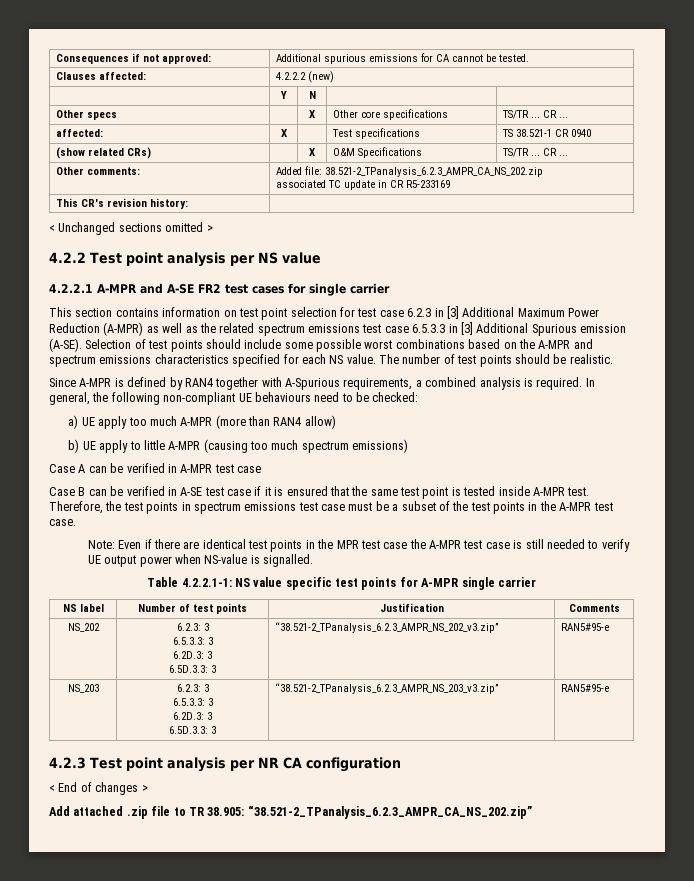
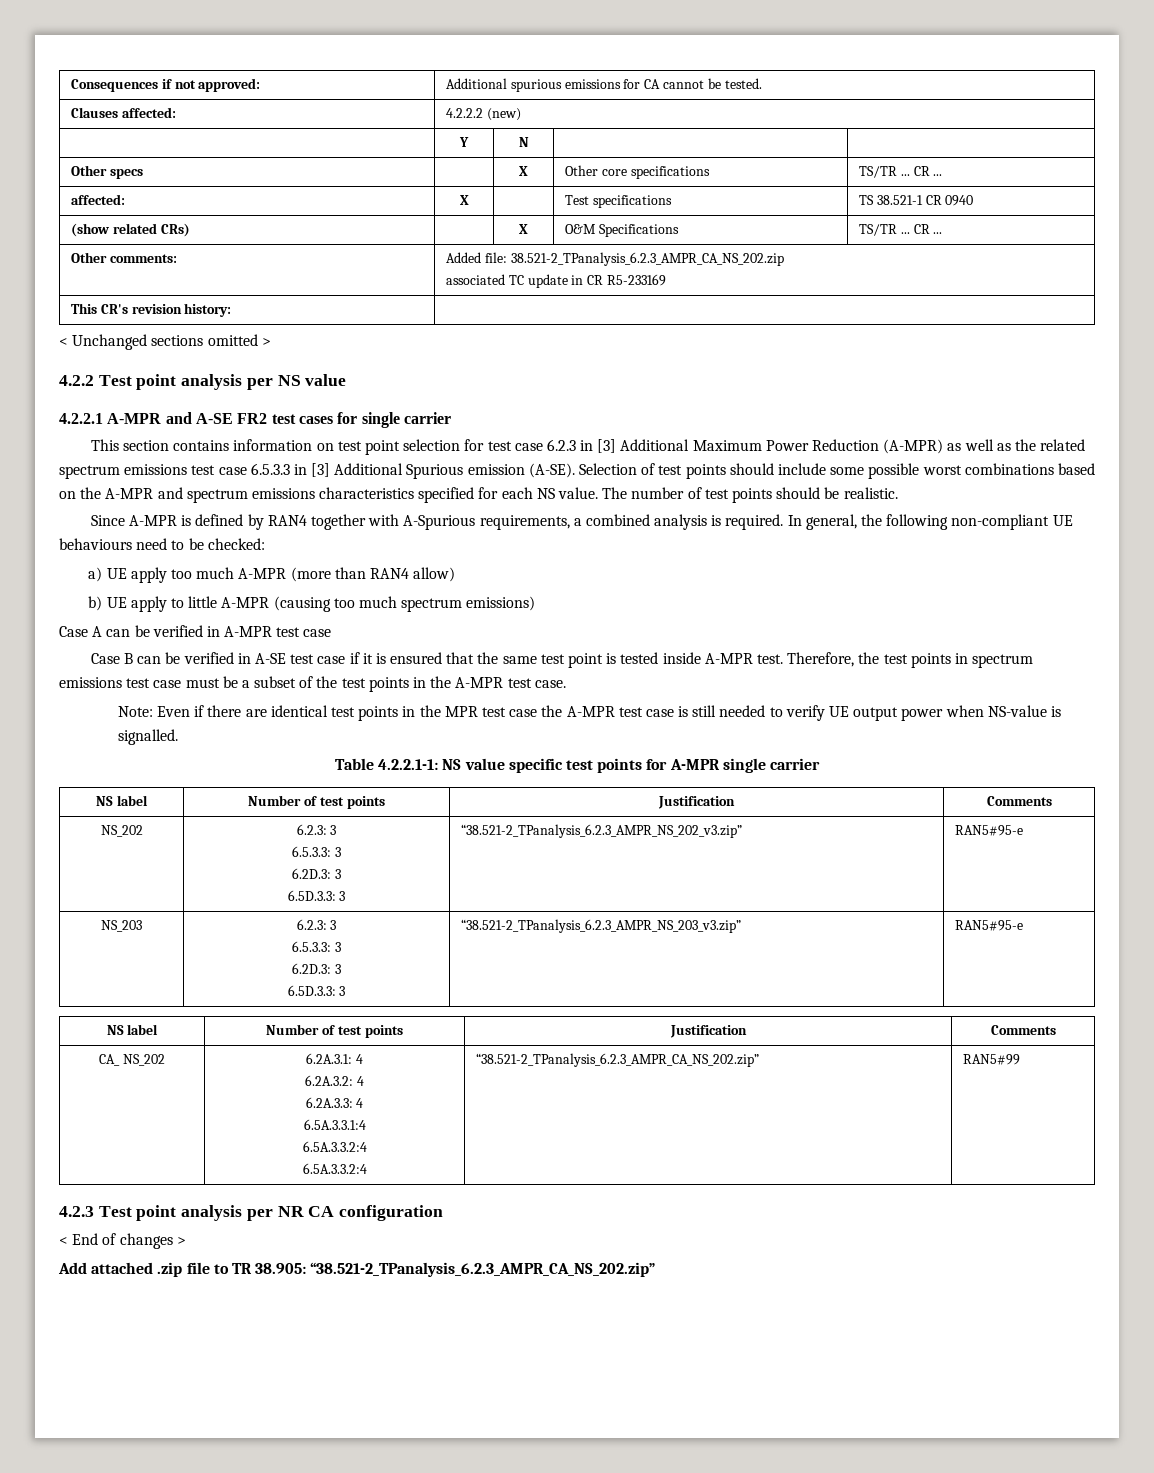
(609, 688) none -> [106,1024,159,1035] [266,1024,403,1038] [669,1025,747,1038] [990,1025,1056,1035] [99,1054,165,1066] [306,1053,363,1064] [305,1075,364,1086] [305,1097,364,1108] [303,1119,366,1130] [302,1141,367,1152] [302,1163,367,1174] [476,1053,760,1067] [963,1054,1021,1065] // NS label | Number of test points | Justification | Comments // CA_ NS_202 | 6.2A.3.1: 4 // 6.2A.3.2: 4 // 6.2A.3.3: 4 // 6.5A.3.3.1:4 // 6.5A.3.3.2:4 // 6.5A.3.3.2:4 | “38.521-2_TPanalysis_6.2.3_AMPR_CA_NS_202.zip” | RAN5#99

